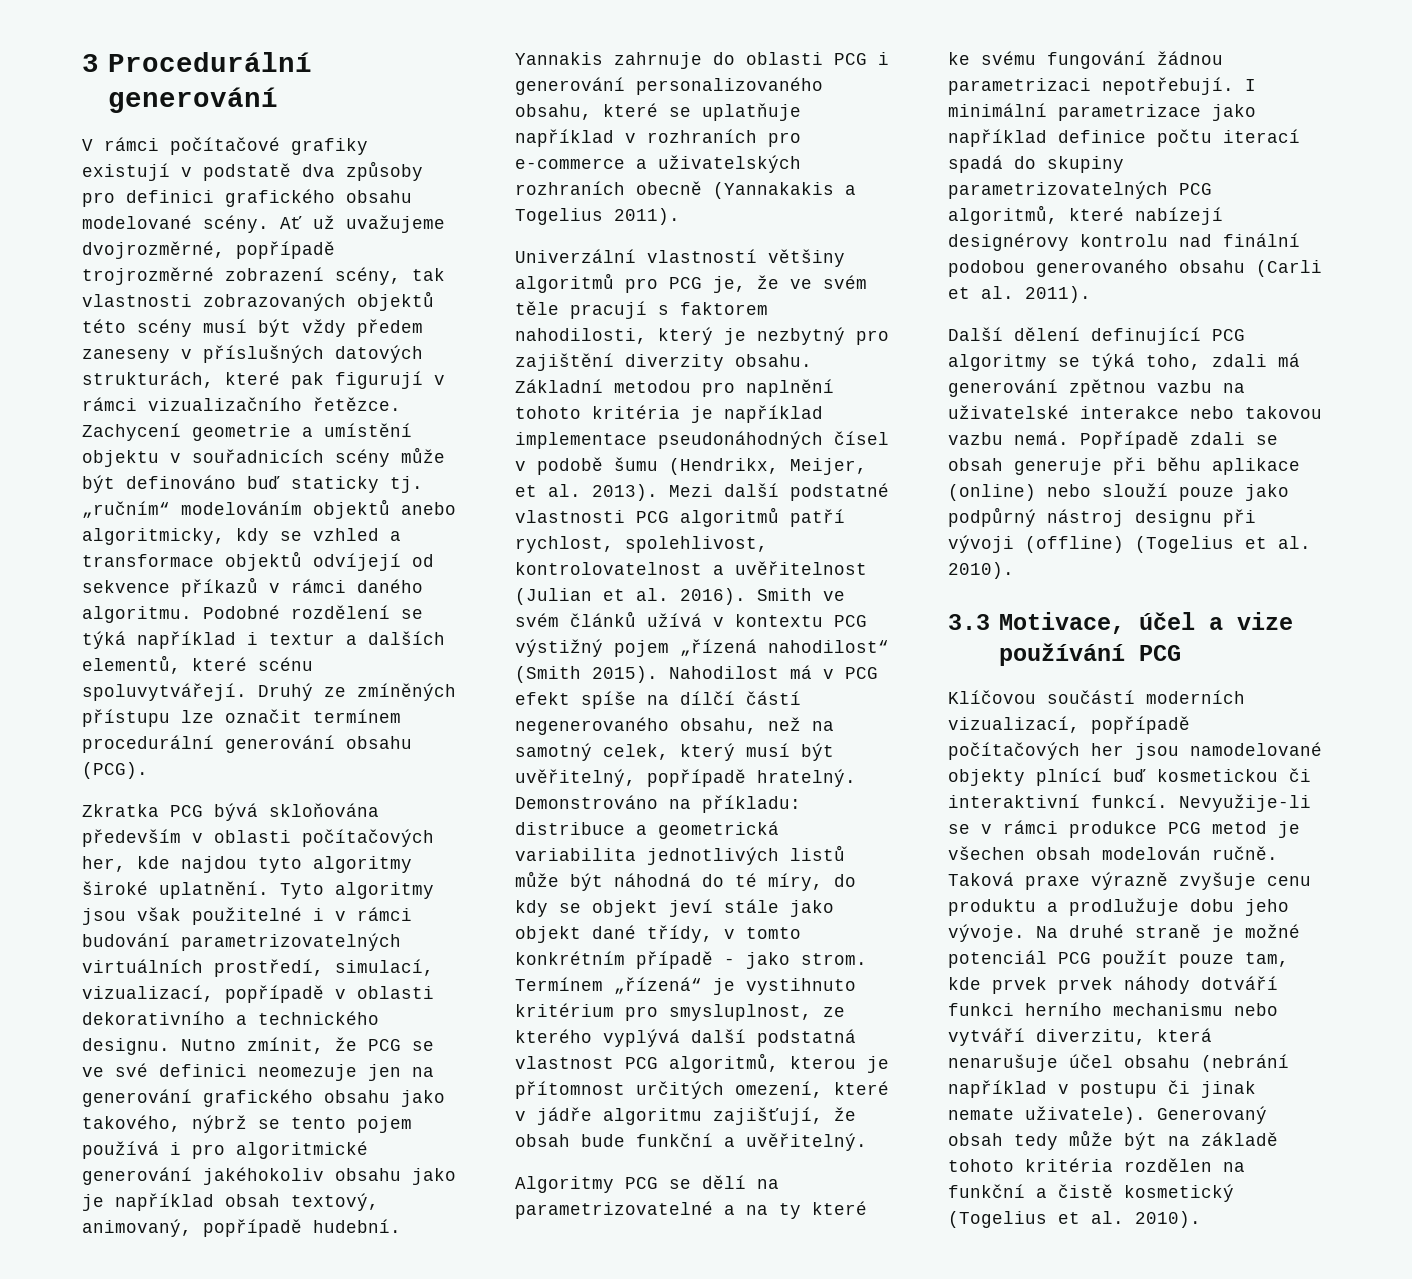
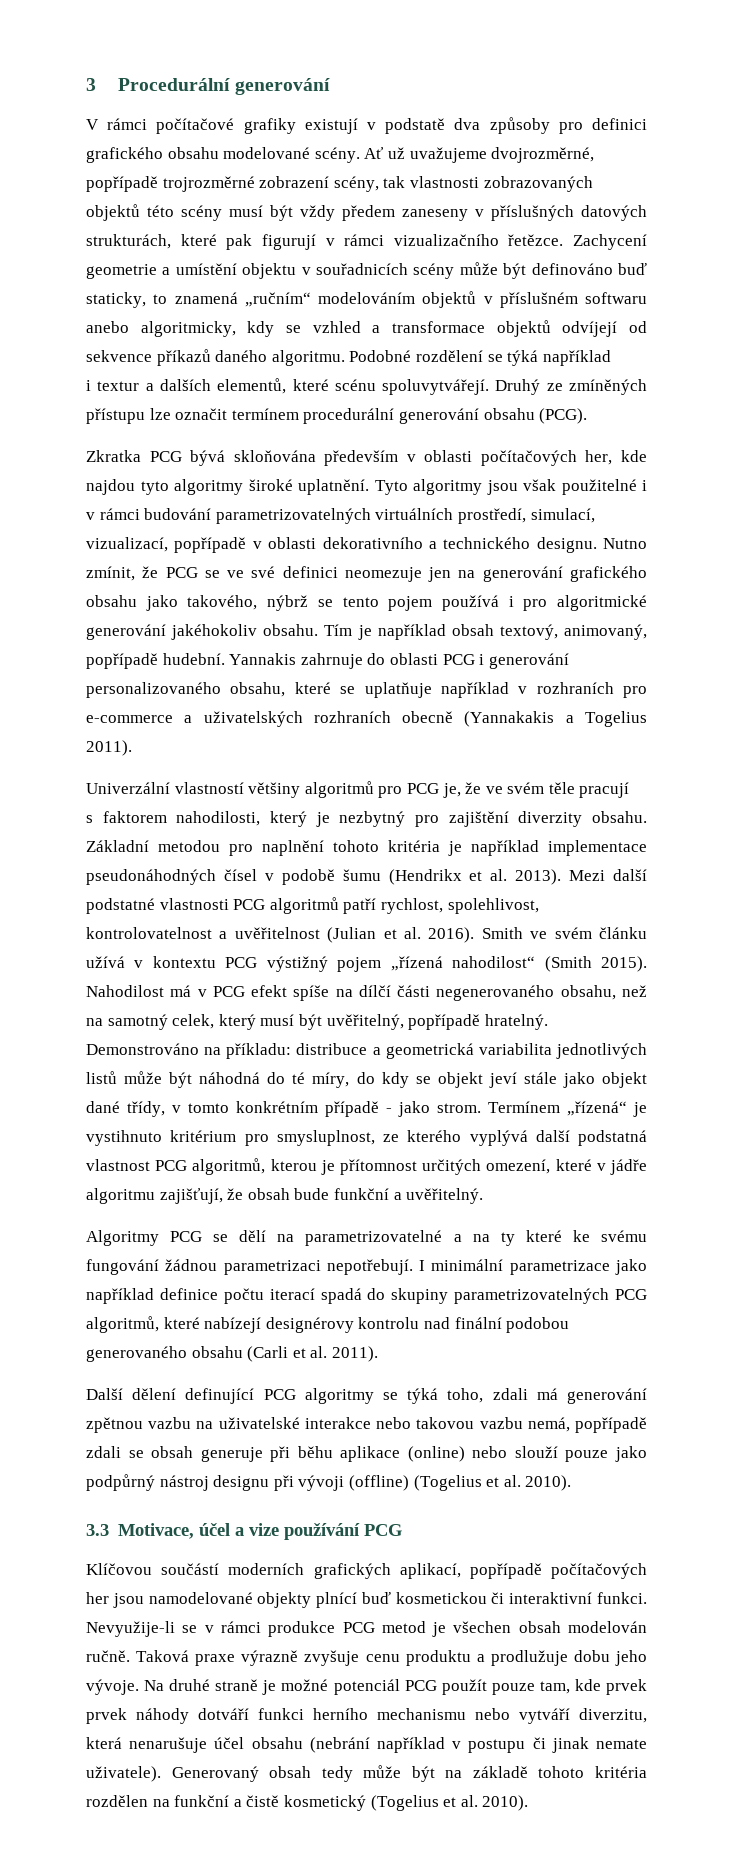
[291,476,423,493] [82,499,390,519] staticky tj. „ručním“ modelováním objektů -> [86,291,647,308] staticky, to znamená „ručním“ modelováním objektů v příslušném softwaru
[269,579,346,593] v rámci -> (211, 357) none
(236, 640) none -> (611, 358) //
[335,1168,456,1185] obsahu jako -> [263,624,353,636] obsahu. Tím
(647, 310) none -> (630, 790) //
[669,458,867,475] (Hendrikx, Meijer, -> [388,869,462,885] (Hendrikx
[570,611,636,627] článků -> [598,927,647,939] článku
[746,691,801,705] částí -> [397,985,431,997] části
[1014,431,1179,449] nemá. Popřípadě -> [527,1417,647,1433] nemá, popřípadě
[948,716,1080,733] vizualizací, -> [313,1563,461,1579] grafických aplikací,
[1091,794,1168,808] funkcí. -> [597,1592,647,1604] funkci.

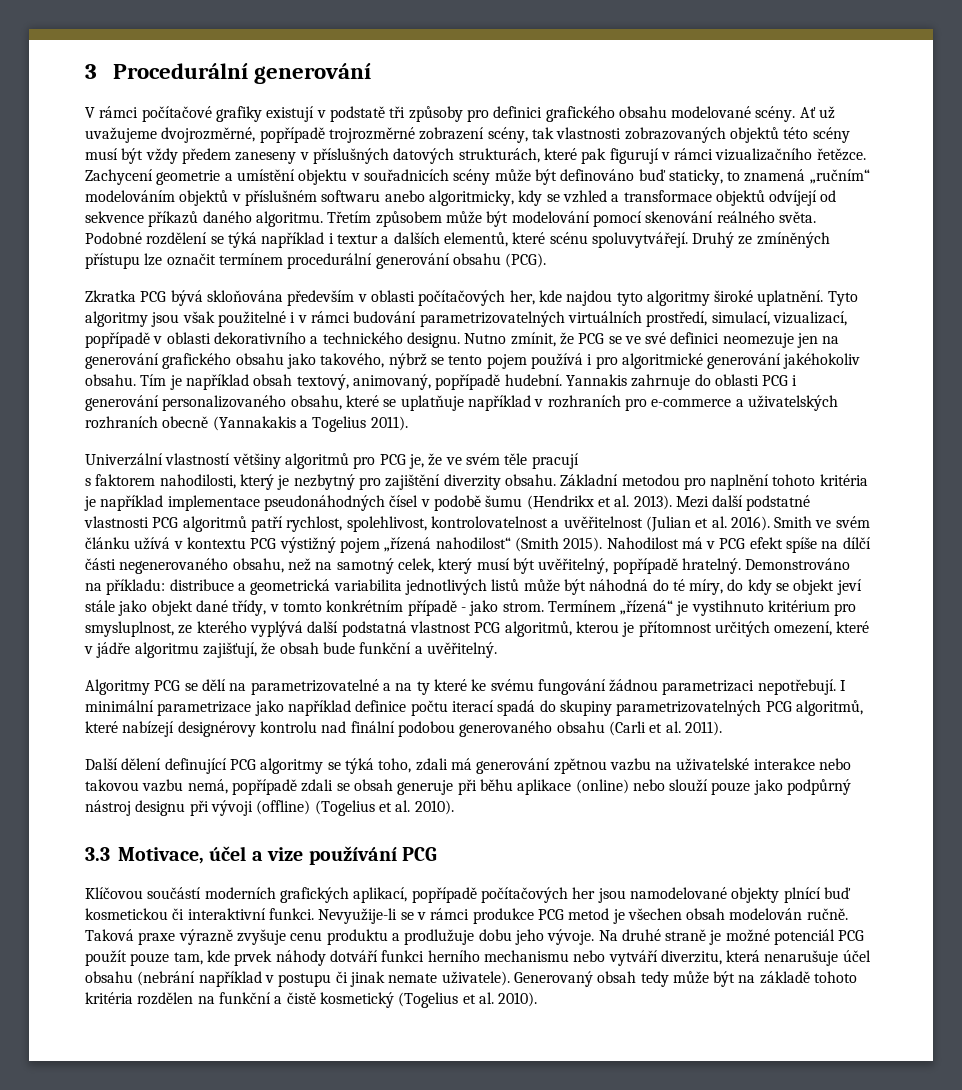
[454,118,481,130] dva -> [389,106,406,118] tři
(345, 358) none -> [327,211,816,227] Třetím způsobem může být modelování pomocí skenování reálného světa.
(611, 358) // -> (325, 240) none
[86,1708,127,1724] prvek -> (273, 958) none

